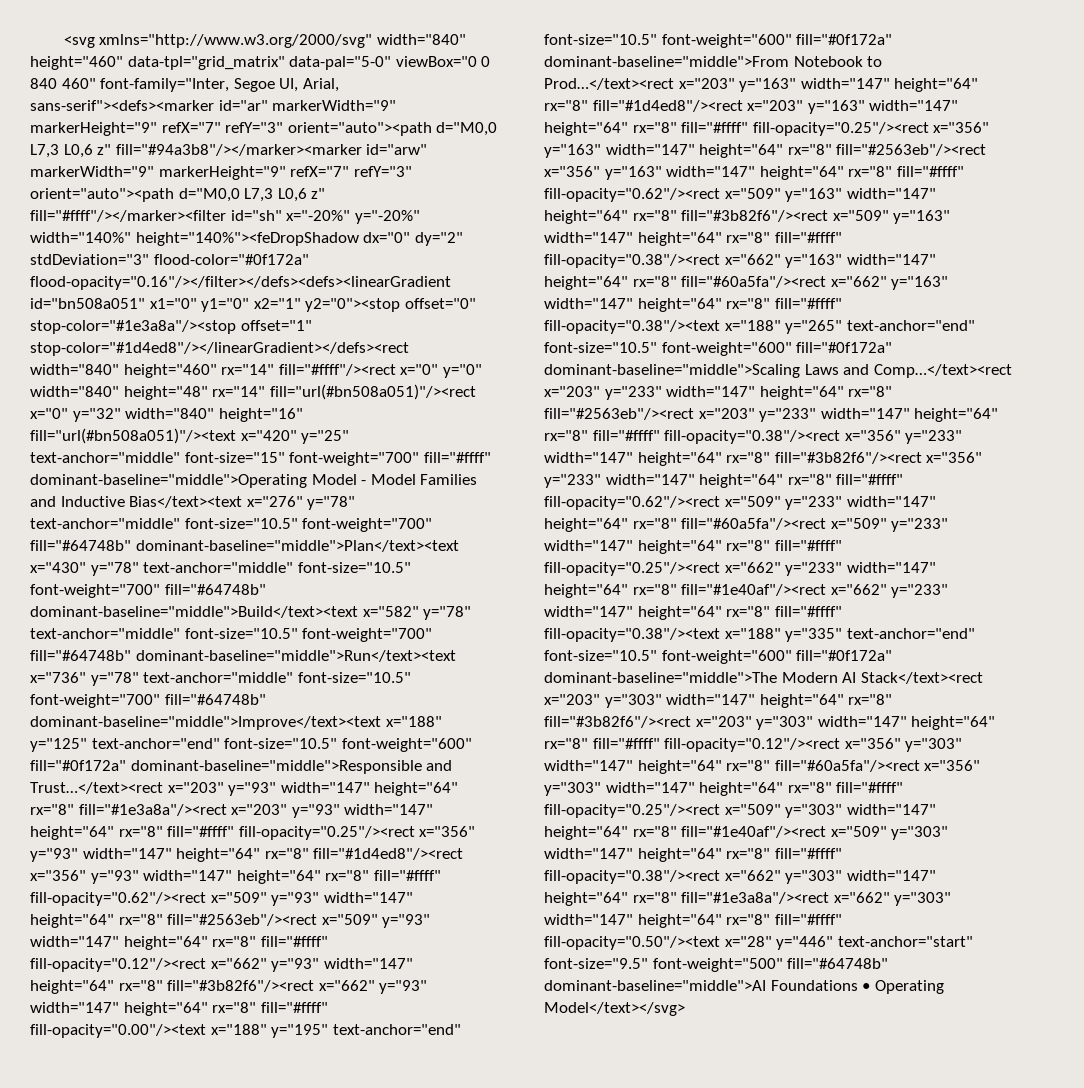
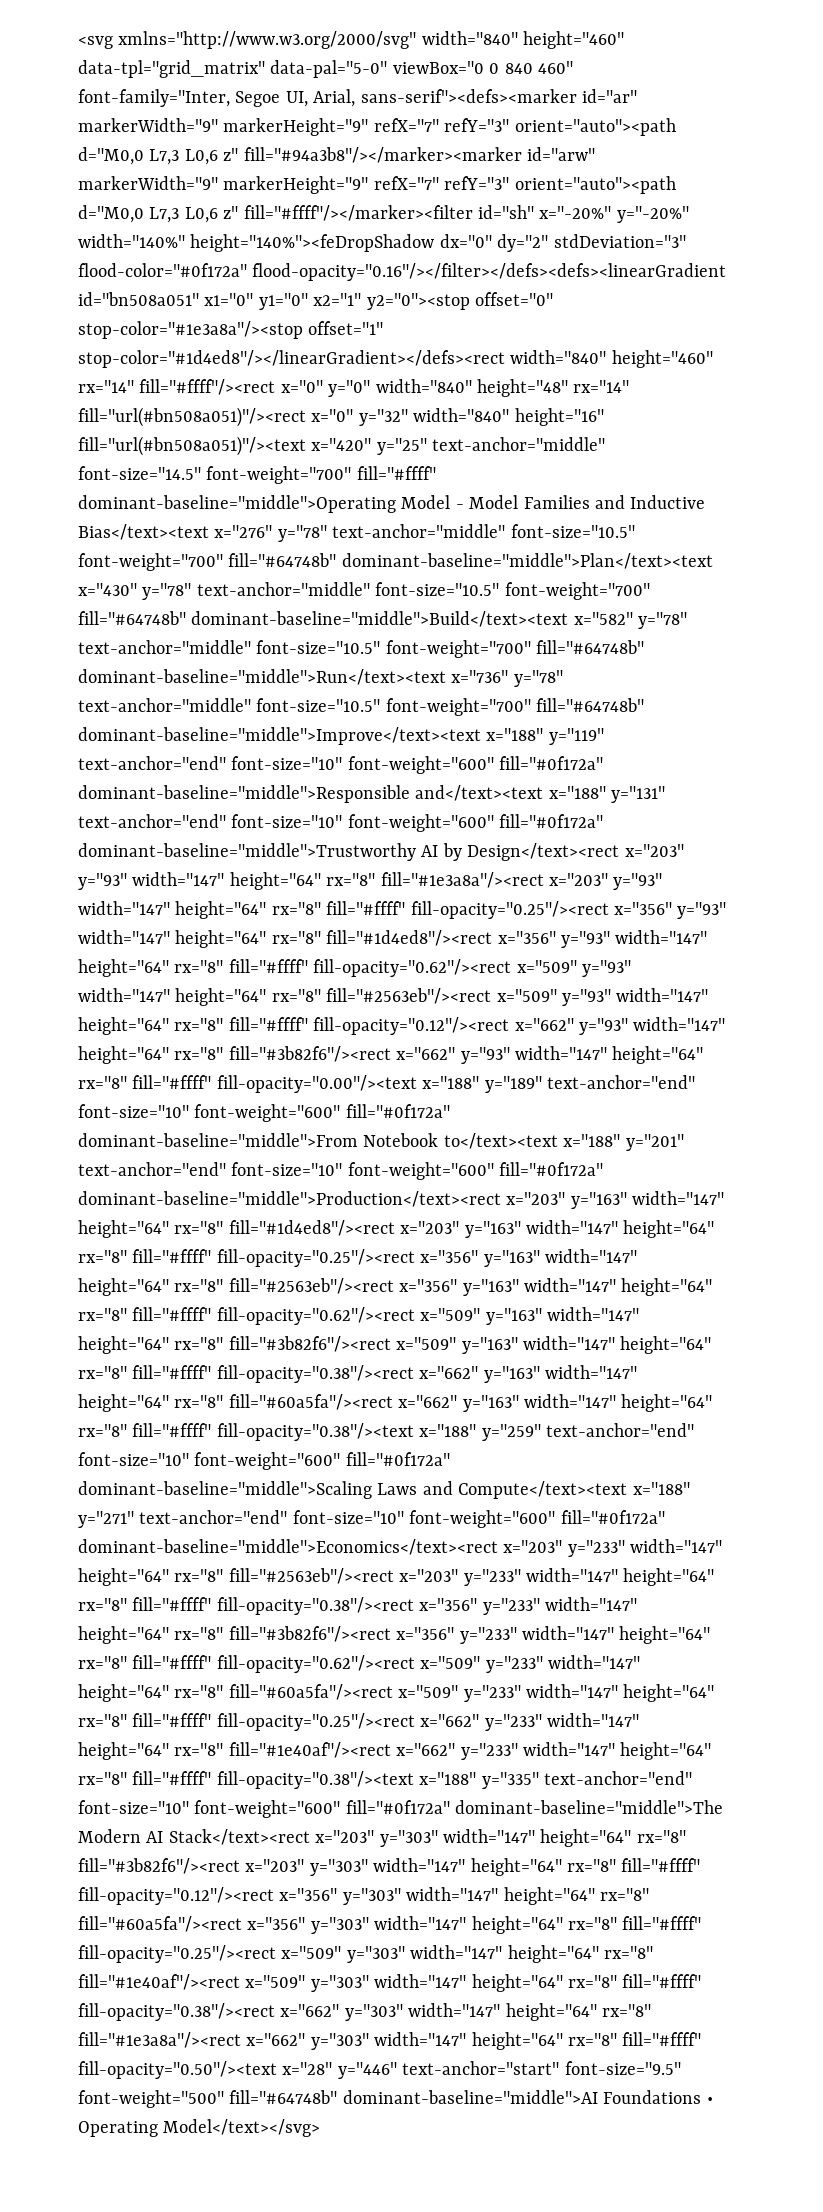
[184,452,285,463] font-size="15" -> [78,466,201,480] font-size="14.5"
[30,738,472,752] [30,760,453,774] [30,782,163,794] y="125" text-anchor="end" font-size="10.5" font-weight="600" fill="#0f172a" dominant-baseline="middle">Responsible and Trust…</text><rect -> [548,728,604,745] [78,756,604,774] [78,785,666,803] [78,814,604,832] [78,843,620,861] y="119" text-anchor="end" font-size="10" font-weight="600" fill="#0f172a" dominant-baseline="middle">Responsible and</text><text x="188" y="131" text-anchor="end" font-size="10" font-weight="600" fill="#0f172a" dominant-baseline="middle">Trustworthy AI by Design</text><rect
[271,1024,461,1038] [544,34,657,45] y="195" text-anchor="end" font-size="10.5" -> [484,1075,695,1093] [78,1104,189,1118] y="189" text-anchor="end" font-size="10"
[867,56,883,67] [544,78,674,90] to Prod…</text><rect -> [443,1133,684,1151] [78,1162,604,1180] [78,1191,501,1207] to</text><text x="188" y="201" text-anchor="end" font-size="10" font-weight="600" fill="#0f172a" dominant-baseline="middle">Production</text><rect
[785,320,975,334] [544,342,657,353] y="265" text-anchor="end" font-size="10.5" -> [481,1423,694,1441] [78,1452,189,1466] y="259" text-anchor="end" font-size="10"
[873,364,1012,378] Comp…</text><rect -> [458,1481,690,1499] [78,1510,665,1528] [78,1539,498,1555] Compute</text><text x="188" y="271" text-anchor="end" font-size="10" font-weight="600" fill="#0f172a" dominant-baseline="middle">Economics</text><rect
[544,650,657,661] font-size="10.5" -> [78,1800,189,1814] font-size="10"

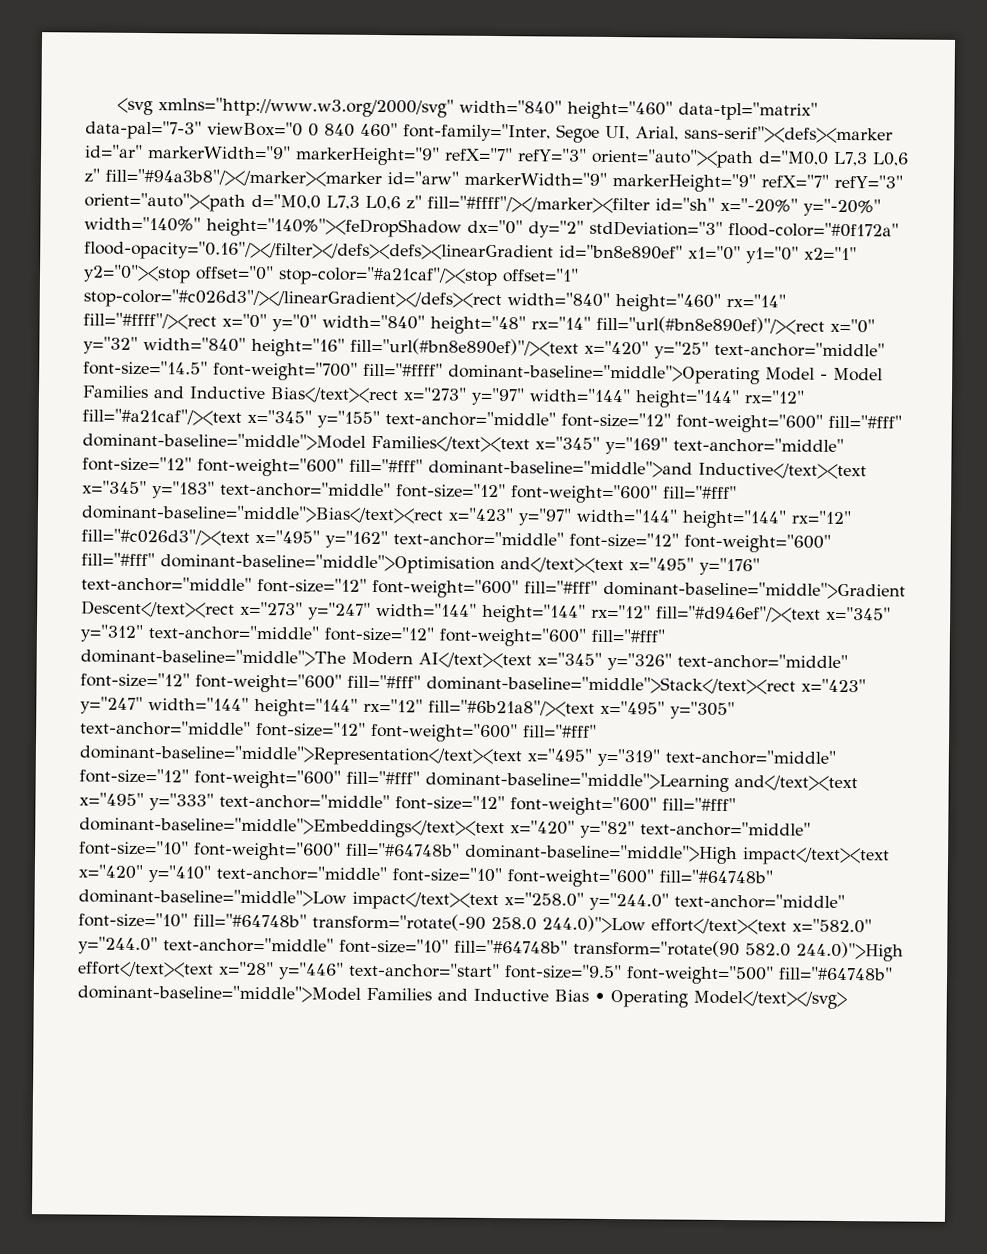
[78,60,388,78] data-tpl="grid_matrix" data-pal="5-0" -> [677,101,818,121] [85,120,202,140] data-tpl="matrix" data-pal="7-3"
[78,292,199,306] id="bn508a051" -> [559,244,683,260] id="bn8e890ef"
[78,321,384,339] [78,350,505,368] stop-color="#1e3a8a"/><stop offset="1" stop-color="#1d4ed8"/></linearGradient></defs><rect -> [278,266,579,287] [83,288,502,311] stop-color="#a21caf"/><stop offset="1" stop-color="#c026d3"/></linearGradient></defs><rect
[78,407,306,427] fill="url(#bn508a051)"/><rect -> [596,315,825,335] fill="url(#bn8e890ef)"/><rect
[78,436,306,456] fill="url(#bn508a051)"/><text -> [350,337,579,357] fill="url(#bn8e890ef)"/><text
[78,524,635,542] [78,553,713,571] [78,582,650,600] [78,611,688,629] [78,640,645,658] [78,669,563,687] [78,698,645,716] [78,727,604,745] [78,756,604,774] [78,785,666,803] [78,814,604,832] [78,843,684,861] [78,872,663,890] [78,901,727,919] [78,930,708,948] [78,959,631,977] [78,988,709,1006] [78,1017,726,1035] [78,1046,704,1064] [78,1075,695,1093] [78,1104,450,1122] [78,1133,684,1151] [78,1162,604,1180] [78,1191,725,1209] [78,1220,715,1238] [78,1249,637,1267] [78,1278,713,1296] [78,1307,639,1325] [78,1336,712,1354] [78,1365,637,1383] [78,1394,713,1412] [78,1423,694,1441] [78,1452,450,1470] [78,1481,690,1499] [78,1510,665,1528] [78,1539,723,1557] [78,1568,715,1586] [78,1597,637,1615] [78,1626,711,1644] [78,1655,640,1673] [78,1684,715,1702] [78,1713,639,1731] [78,1742,712,1760] [78,1771,692,1789] [78,1800,724,1818] [78,1829,686,1847] [78,1858,701,1876] [78,1887,649,1905] [78,1916,702,1934] [78,1945,653,1963] [78,1974,702,1992] [78,2003,651,2021] [78,2032,702,2050] [78,2061,277,2079] Bias</text><text x="276" y="78" text-anchor="middle" font-size="10.5" font-weight="700" fill="#64748b" dominant-baseline="middle">Plan</text><text x="430" y="78" text-anchor="middle" font-size="10.5" font-weight="700" fill="#64748b" dominant-baseline="middle">Build</text><text x="582" y="78" text-anchor="middle" font-size="10.5" font-weight="700" fill="#64748b" dominant-baseline="middle">Run</text><text x="736" y="78" text-anchor="middle" font-size="10.5" font-weight="700" fill="#64748b" dominant-baseline="middle">Improve</text><text x="188" y="119" text-anchor="end" font-size="10" font-weight="600" fill="#0f172a" dominant-baseline="middle">Responsible and</text><text x="188" y="131" text-anchor="end" font-size="10" font-weight="600" fill="#0f172a" dominant-baseline="middle">Trustworthy AI by Design</text><rect x="203" y="93" width="147" height="64" rx="8" fill="#1e3a8a"/><rect x="203" y="93" width="147" height="64" rx="8" fill="#ffff" fill-opacity="0.25"/><rect x="356" y="93" width="147" height="64" rx="8" fill="#1d4ed8"/><rect x="356" y="93" width="147" height="64" rx="8" fill="#ffff" fill-opacity="0.62"/><rect x="509" y="93" width="147" height="64" rx="8" fill="#2563eb"/><rect x="509" y="93" width="147" height="64" rx="8" fill="#ffff" fill-opacity="0.12"/><rect x="662" y="93" width="147" height="64" rx="8" fill="#3b82f6"/><rect x="662" y="93" width="147" height="64" rx="8" fill="#ffff" fill-opacity="0.00"/><text x="188" y="189" text-anchor="end" font-size="10" font-weight="600" fill="#0f172a" dominant-baseline="middle">From Notebook to</text><text x="188" y="201" text-anchor="end" font-size="10" font-weight="600" fill="#0f172a" dominant-baseline="middle">Production</text><rect x="203" y="163" width="147" height="64" rx="8" fill="#1d4ed8"/><rect x="203" y="163" width="147" height="64" rx="8" fill="#ffff" fill-opacity="0.25"/><rect x="356" y="163" width="147" height="64" rx="8" fill="#2563eb"/><rect x="356" y="163" width="147" height="64" rx="8" fill="#ffff" fill-opacity="0.62"/><rect x="509" y="163" width="147" height="64" rx="8" fill="#3b82f6"/><rect x="509" y="163" width="147" height="64" rx="8" fill="#ffff" fill-opacity="0.38"/><rect x="662" y="163" width="147" height="64" rx="8" fill="#60a5fa"/><rect x="662" y="163" width="147" height="64" rx="8" fill="#ffff" fill-opacity="0.38"/><text x="188" y="259" text-anchor="end" font-size="10" font-weight="600" fill="#0f172a" dominant-baseline="middle">Scaling Laws and Compute</text><text x="188" y="271" text-anchor="end" font-size="10" font-weight="600" fill="#0f172a" dominant-baseline="middle">Economics</text><rect x="203" y="233" width="147" height="64" rx="8" fill="#2563eb"/><rect x="203" y="233" width="147" height="64" rx="8" fill="#ffff" fill-opacity="0.38"/><rect x="356" y="233" width="147" height="64" rx="8" fill="#3b82f6"/><rect x="356" y="233" width="147" height="64" rx="8" fill="#ffff" fill-opacity="0.62"/><rect x="509" y="233" width="147" height="64" rx="8" fill="#60a5fa"/><rect x="509" y="233" width="147" height="64" rx="8" fill="#ffff" fill-opacity="0.25"/><rect x="662" y="233" width="147" height="64" rx="8" fill="#1e40af"/><rect x="662" y="233" width="147" height="64" rx="8" fill="#ffff" fill-opacity="0.38"/><text x="188" y="335" text-anchor="end" font-size="10" font-weight="600" fill="#0f172a" dominant-baseline="middle">The Modern AI Stack</text><rect x="203" y="303" width="147" height="64" rx="8" fill="#3b82f6"/><rect x="203" y="303" width="147" height="64" rx="8" fill="#ffff" fill-opacity="0.12"/><rect x="356" y="303" width="147" height="64" rx="8" fill="#60a5fa"/><rect x="356" y="303" width="147" height="64" rx="8" fill="#ffff" fill-opacity="0.25"/><rect x="509" y="303" width="147" height="64" rx="8" fill="#1e40af"/><rect x="509" y="303" width="147" height="64" rx="8" fill="#ffff" fill-opacity="0.38"/><rect x="662" y="303" width="147" height="64" rx="8" fill="#1e3a8a"/><rect x="662" y="303" width="147" height="64" rx="8" fill="#ffff" fill-opacity="0.50"/><text -> [270,387,805,409] [82,408,902,433] [82,432,844,455] [82,456,867,480] [82,480,737,504] [81,504,852,529] [81,528,831,553] [81,552,760,576] [81,576,906,600] [81,600,891,623] [80,624,665,647] [80,648,848,671] [80,672,866,695] [80,696,735,720] [80,720,597,743] [79,744,836,767] [79,768,858,793] [79,792,736,816] [79,816,811,839] [79,840,890,866] [78,864,773,888] [78,888,845,911] [78,912,872,935] [78,936,904,962] [77,961,214,978] Bias</text><rect x="273" y="97" width="144" height="144" rx="12" fill="#a21caf"/><text x="345" y="155" text-anchor="middle" font-size="12" font-weight="600" fill="#fff" dominant-baseline="middle">Model Families</text><text x="345" y="169" text-anchor="middle" font-size="12" font-weight="600" fill="#fff" dominant-baseline="middle">and Inductive</text><text x="345" y="183" text-anchor="middle" font-size="12" font-weight="600" fill="#fff" dominant-baseline="middle">Bias</text><rect x="423" y="97" width="144" height="144" rx="12" fill="#c026d3"/><text x="495" y="162" text-anchor="middle" font-size="12" font-weight="600" fill="#fff" dominant-baseline="middle">Optimisation and</text><text x="495" y="176" text-anchor="middle" font-size="12" font-weight="600" fill="#fff" dominant-baseline="middle">Gradient Descent</text><rect x="273" y="247" width="144" height="144" rx="12" fill="#d946ef"/><text x="345" y="312" text-anchor="middle" font-size="12" font-weight="600" fill="#fff" dominant-baseline="middle">The Modern AI</text><text x="345" y="326" text-anchor="middle" font-size="12" font-weight="600" fill="#fff" dominant-baseline="middle">Stack</text><rect x="423" y="247" width="144" height="144" rx="12" fill="#6b21a8"/><text x="495" y="305" text-anchor="middle" font-size="12" font-weight="600" fill="#fff" dominant-baseline="middle">Representation</text><text x="495" y="319" text-anchor="middle" font-size="12" font-weight="600" fill="#fff" dominant-baseline="middle">Learning and</text><text x="495" y="333" text-anchor="middle" font-size="12" font-weight="600" fill="#fff" dominant-baseline="middle">Embeddings</text><text x="420" y="82" text-anchor="middle" font-size="10" font-weight="600" fill="#64748b" dominant-baseline="middle">High impact</text><text x="420" y="410" text-anchor="middle" font-size="10" font-weight="600" fill="#64748b" dominant-baseline="middle">Low impact</text><text x="258.0" y="244.0" text-anchor="middle" font-size="10" fill="#64748b" transform="rotate(-90 258.0 244.0)">Low effort</text><text x="582.0" y="244.0" text-anchor="middle" font-size="10" fill="#64748b" transform="rotate(90 582.0 244.0)">High effort</text><text
[342,2090,702,2104] dominant-baseline="middle">AI Foundations -> [77,984,589,1003] dominant-baseline="middle">Model Families and Inductive Bias

